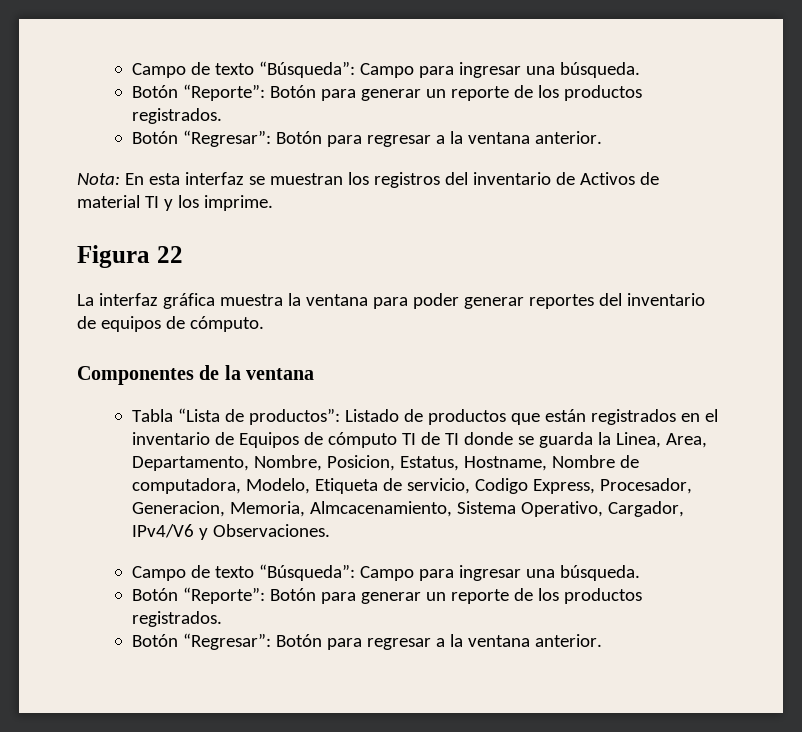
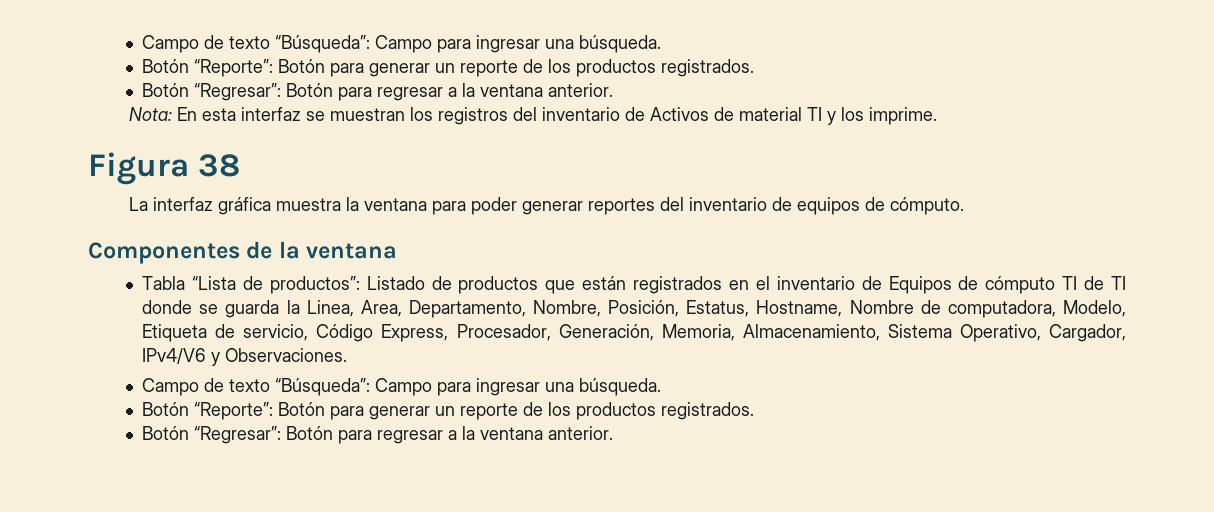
[156,246,183,263] 22 -> [197,154,240,177] 38
[326,455,395,471] Posicion, -> [608,300,680,317] Posición,
[474,478,528,494] Codigo -> [316,324,374,342] Código
[131,501,452,517] Generacion, Memoria, Almcacenamiento, -> [558,324,880,341] Generación, Memoria, Almacenamiento,

